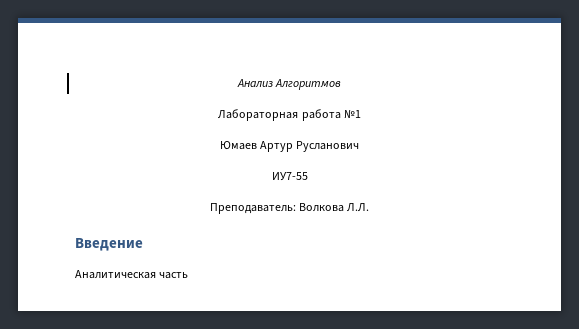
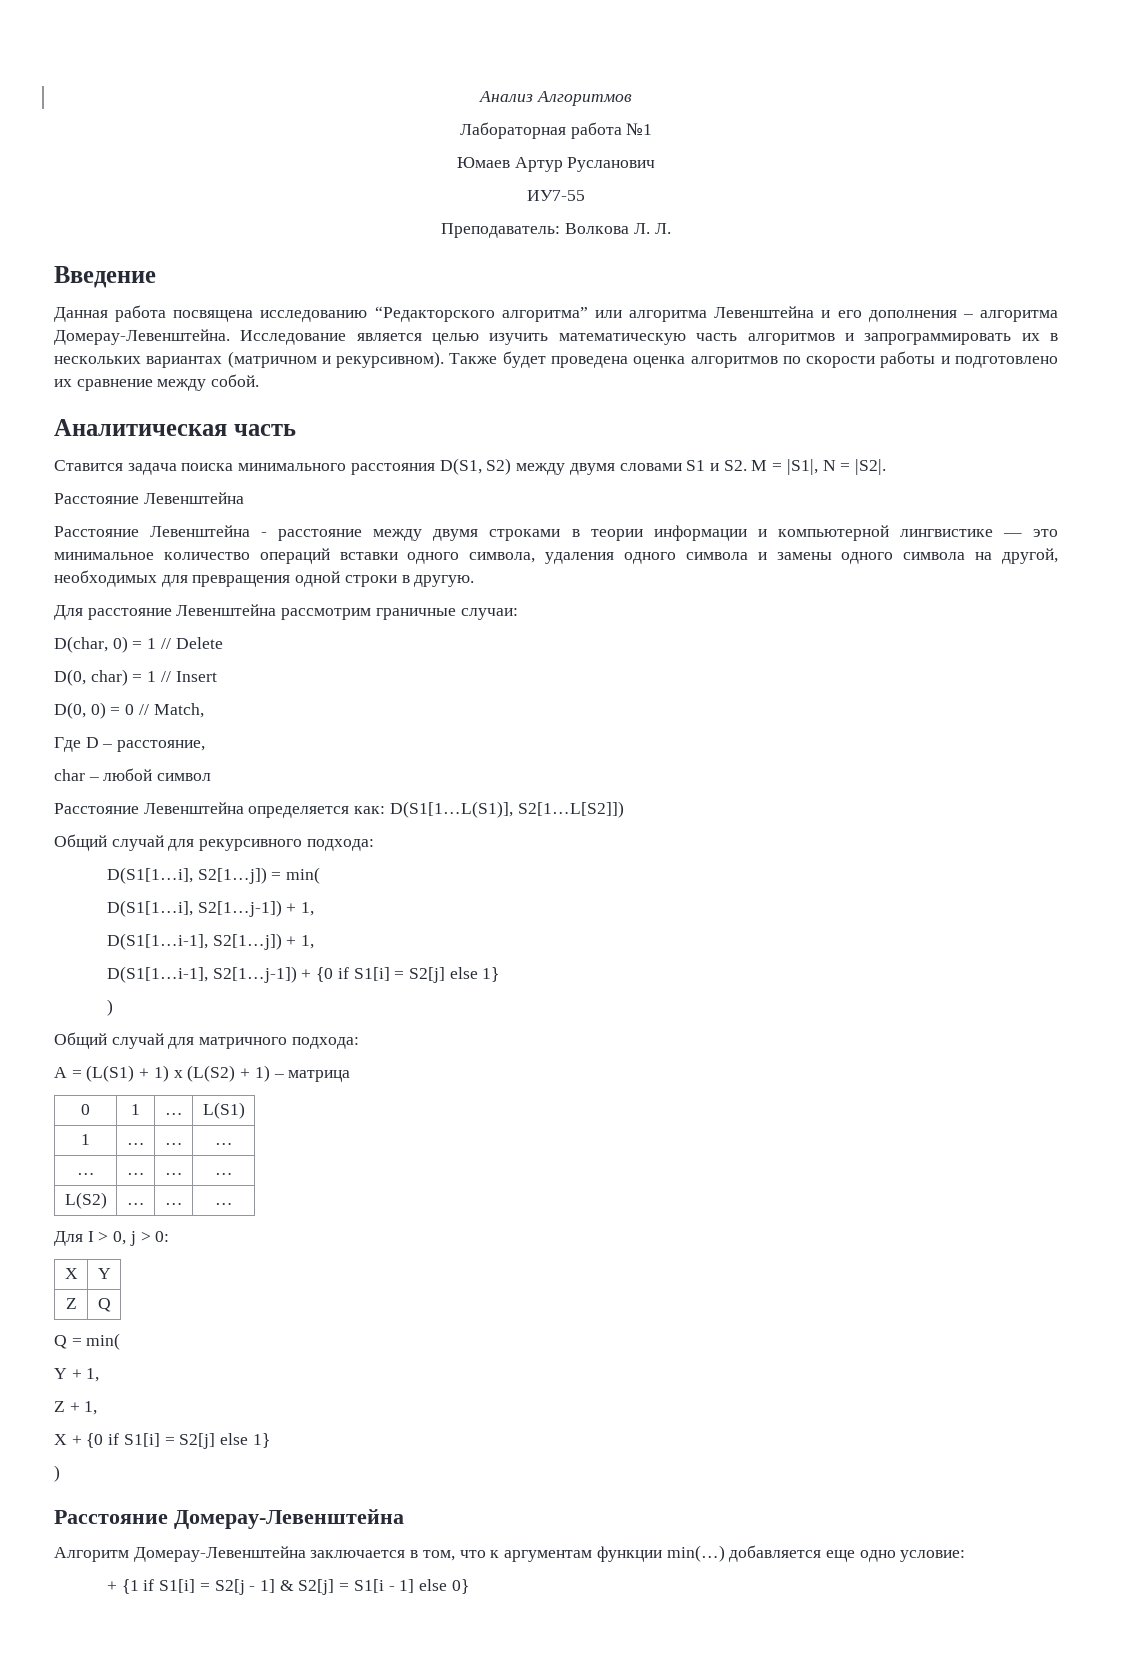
[347,203,370,212] Л.Л. -> [633,223,671,234] Л. Л.
[75,270,189,279] Аналитическая часть -> [54,305,1059,322] [54,329,1058,345] [54,351,1059,368] [54,374,260,391] [54,419,296,436] [54,458,887,475] [54,492,244,504] [54,525,1058,541] [54,548,1059,564] [54,570,475,587] [54,604,518,620] [54,636,223,653] [54,669,217,686] [54,702,204,719] [54,737,206,752] [54,768,212,781] [54,801,624,818] [54,834,374,851] [106,867,321,884] [106,900,315,917] [106,933,315,950] [106,966,500,983] [106,999,113,1016] [54,1032,359,1049] [54,1065,351,1082] [81,1104,90,1115] [131,1104,140,1115] [164,1113,183,1115] [202,1102,245,1119] [81,1134,90,1145] [126,1143,145,1145] [164,1143,183,1145] [214,1143,233,1145] [76,1173,95,1175] [126,1173,145,1175] [164,1173,183,1175] [214,1173,233,1175] [64,1192,107,1209] [126,1203,145,1205] [164,1203,183,1205] [214,1203,233,1205] [54,1231,170,1246] [64,1268,78,1279] [97,1268,111,1279] [65,1298,77,1309] [97,1298,111,1312] [54,1333,121,1350] [54,1368,100,1382] [54,1401,98,1415] [54,1433,270,1449] [54,1465,60,1482] [54,1509,404,1529] [54,1545,966,1562] [106,1579,469,1595] Данная работа посвящена исследованию “Редакторского алгоритма” или алгоритма Левенштейна и его дополнения – алгоритма Домерау-Левенштейна. Исследование является целью изучить математическую часть алгоритмов и запрограммировать их в нескольких вариантах (матричном и рекурсивном). Также будет проведена оценка алгоритмов по скорости работы и подготовлено их сравнение между собой. // Аналитическая часть // Ставится задача поиска минимального расстояния D(S1, S2) между двумя словами S1 и S2. M = |S1|, N = |S2|. // Расстояние Левенштейна // Расстояние Левенштейна - расстояние между двумя строками в теории информации и компьютерной лингвистике — это минимальное количество операций вставки одного символа, удаления одного символа и замены одного символа на другой, необходимых для превращения одной строки в другую. // Для расстояние Левенштейна рассмотрим граничные случаи: // D(char, 0) = 1 // Delete // D(0, char) = 1 // Insert // D(0, 0) = 0 // Match, // Где D – расстояние, // char – любой символ // Расстояние Левенштейна определяется как: D(S1[1…L(S1)], S2[1…L[S2]]) // Общий случай для рекурсивного подхода: // D(S1[1…i], S2[1…j]) = min( // D(S1[1…i], S2[1…j-1]) + 1, // D(S1[1…i-1], S2[1…j]) + 1, // D(S1[1…i-1], S2[1…j-1]) + {0 if S1[i] = S2[j] else 1} // ) // Общий случай для матричного подхода: // A = (L(S1) + 1) x (L(S2) + 1) – матрица // 0 | 1 | … | L(S1) // 1 | … | … | … // … | … | … | … // L(S2) | … | … | … // Для I > 0, j > 0: // X | Y // Z | Q // Q = min( // Y + 1, // Z + 1, // X + {0 if S1[i] = S2[j] else 1} // ) // Расстояние Домерау-Левенштейна // Алгоритм Домерау-Левенштейна заключается в том, что к аргументам функции min(…) добавляется еще одно условие: // + {1 if S1[i] = S2[j - 1] & S2[j] = S1[i - 1] else 0}

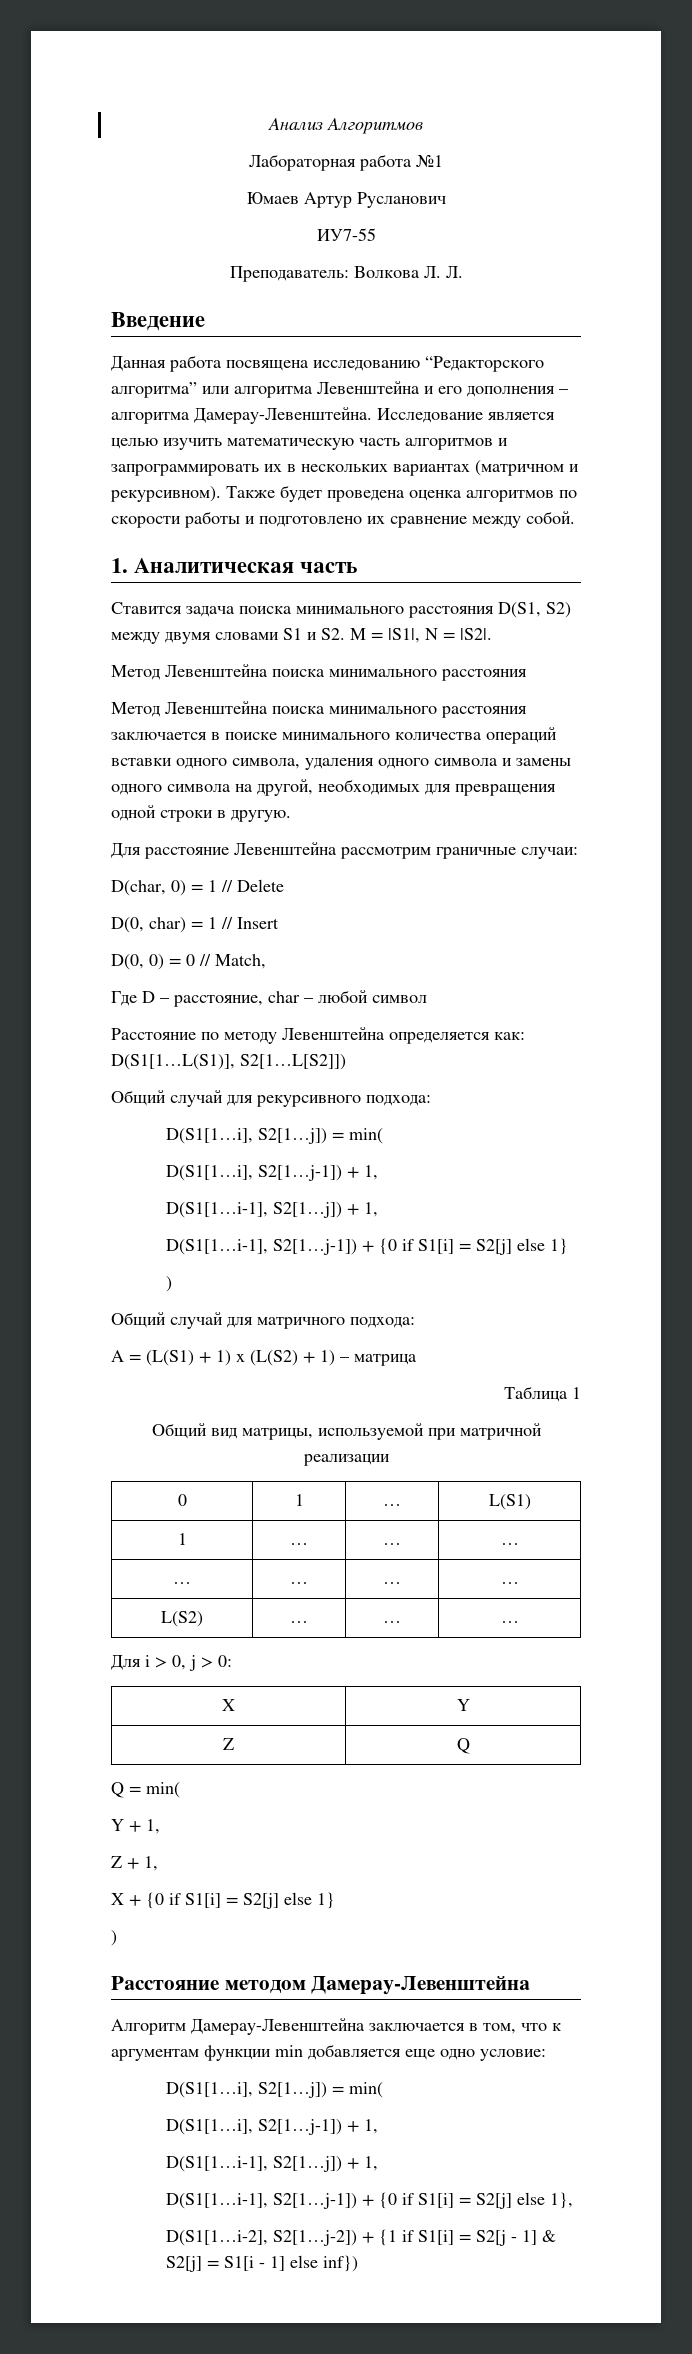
[54,329,230,345] Домерау-Левенштейна. -> [194,407,372,424] Дамерау-Левенштейна.
(260, 380) none -> [111,558,128,573] 1.
[54,492,244,504] [54,525,1058,541] [54,552,250,560] Расстояние Левенштейна // Расстояние Левенштейна - расстояние между двумя строками в теории информации и компьютерной лингвистике — это минимальное количество -> [111,664,527,681] [111,701,527,718] [111,732,482,740] Метод Левенштейна поиска минимального расстояния // Метод Левенштейна поиска минимального расстояния заключается в поиске минимального количества
(206, 746) // -> (263, 1001) none
(139, 808) none -> [201,1032,277,1044] по методу
(351, 1076) none -> [504,1386,581,1402] [151,1423,542,1440] [302,1454,390,1466] // Таблица 1 // Общий вид матрицы, используемой при матричной реализации
[87,1231,94,1242] I -> [145,1655,150,1667] i
[174,1509,404,1529] Домерау-Левенштейна -> [224,1976,531,1995] методом Дамерау-Левенштейна
[133,1546,306,1562] Домерау-Левенштейна -> [191,2018,365,2035] Дамерау-Левенштейна
[666,1545,725,1562] min(…) -> [275,2045,303,2057] min
(966, 1556) none -> [166,2082,384,2098] [166,2119,379,2135] [166,2156,379,2172] [166,2192,574,2209] [166,2230,358,2246] D(S1[1…i], S2[1…j]) = min( // D(S1[1…i], S2[1…j-1]) + 1, // D(S1[1…i-1], S2[1…j]) + 1, // D(S1[1…i-1], S2[1…j-1]) + {0 if S1[i] = S2[j] else 1}, // D(S1[1…i-2], S2[1…j-2])
[451,1579,469,1594] 0} -> [323,2255,359,2272] inf})

